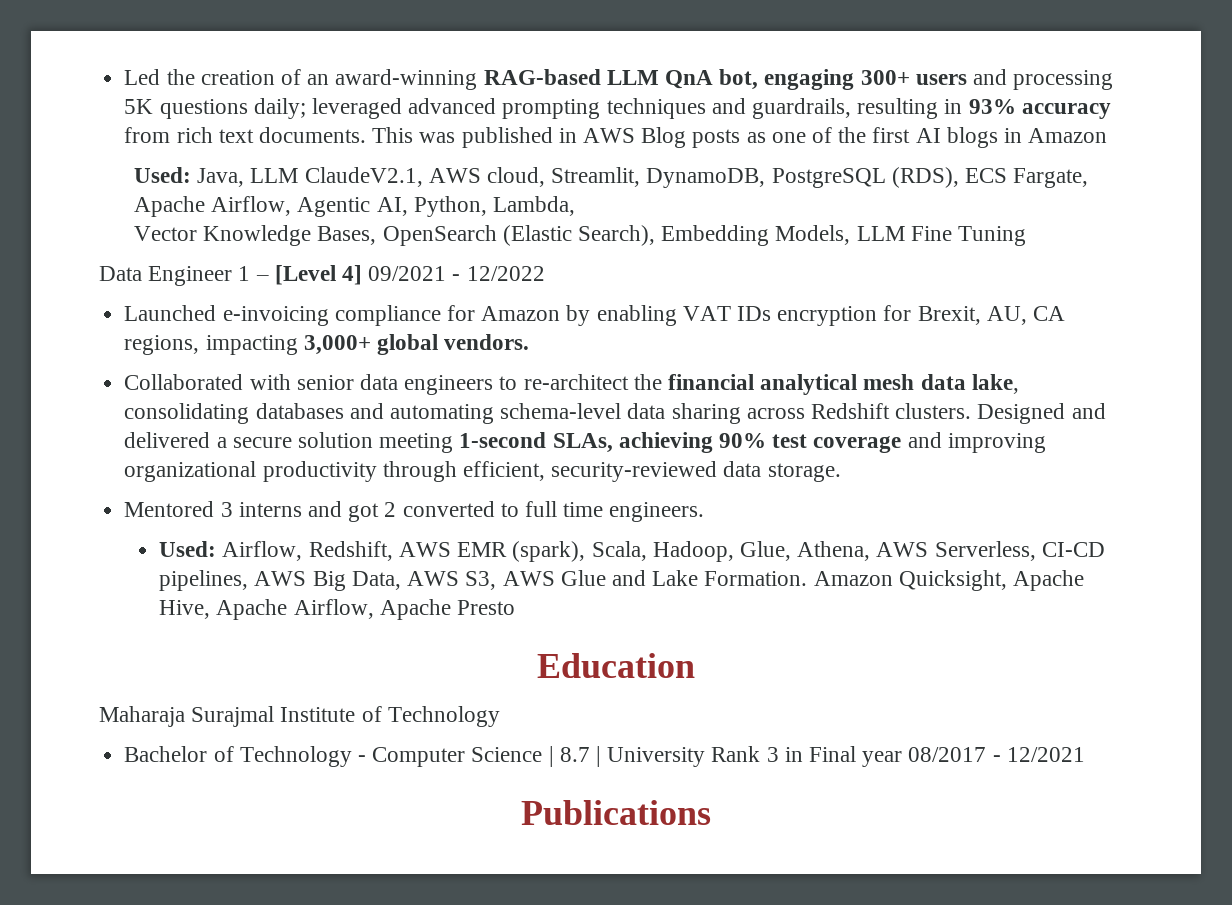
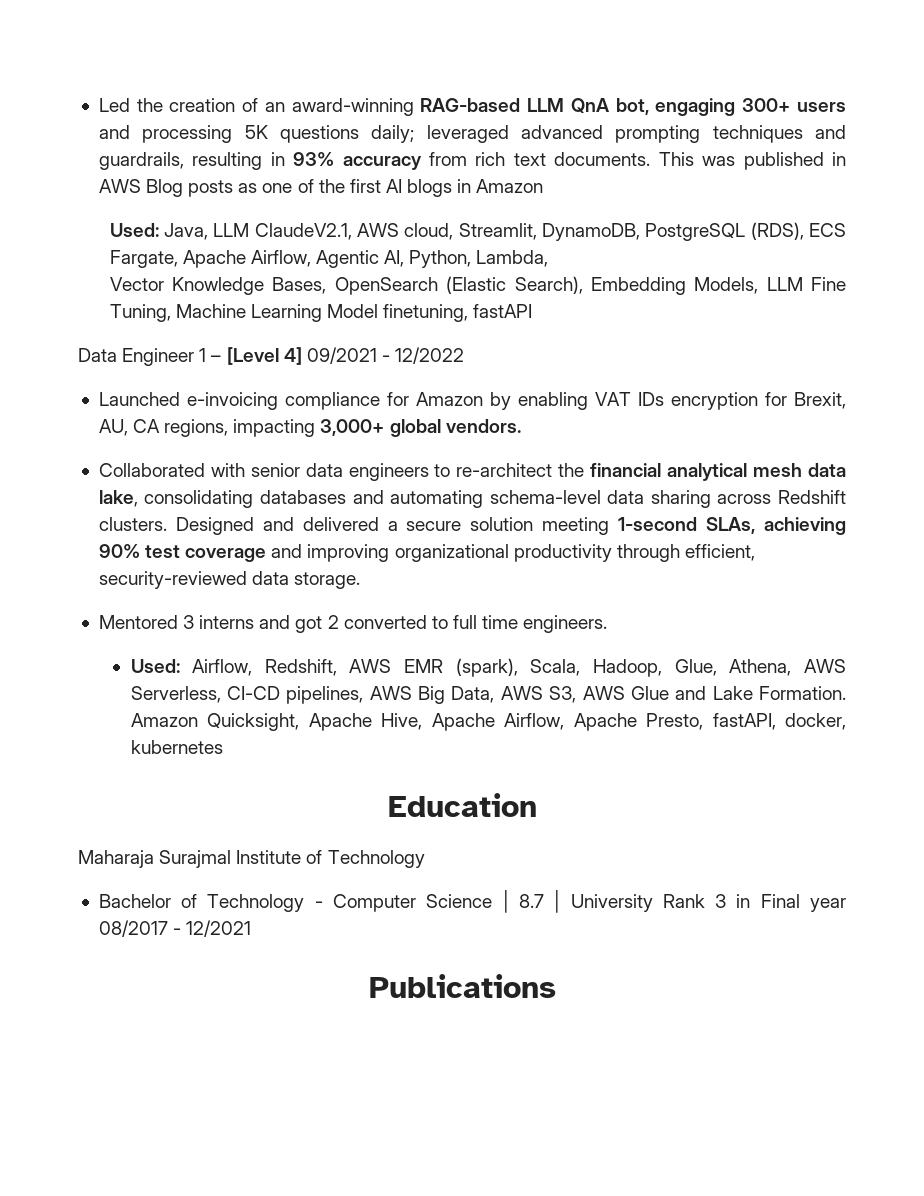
[958,226,1027,246] Tuning -> [109,304,533,322] Tuning, Machine Learning Model finetuning, fastAPI
[457,600,516,615] Presto -> [646,713,846,730] [130,740,223,754] Presto, fastAPI, docker, kubernetes

